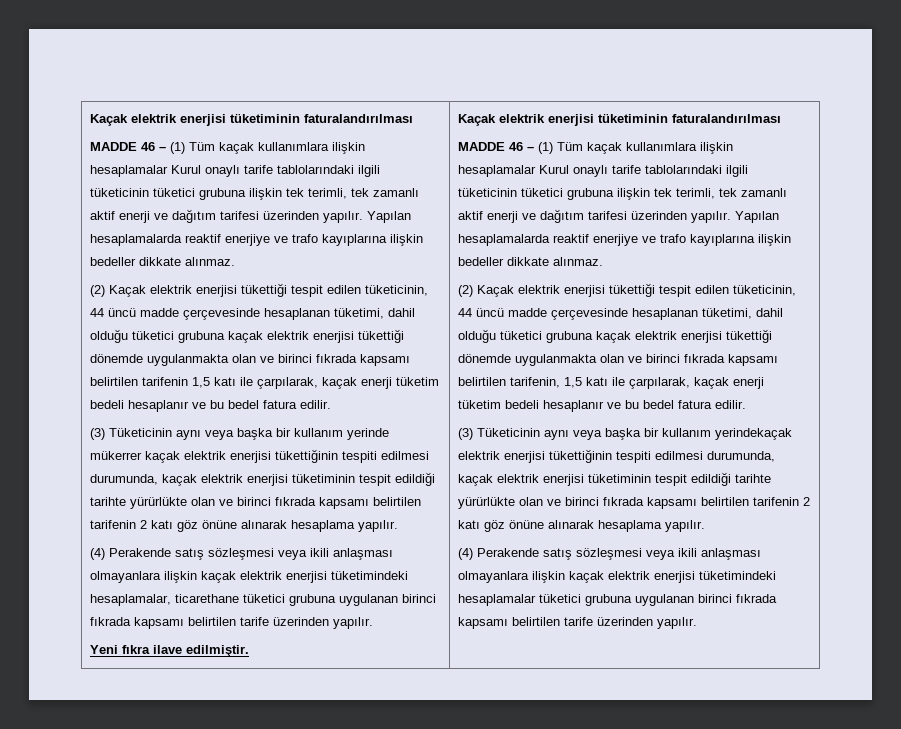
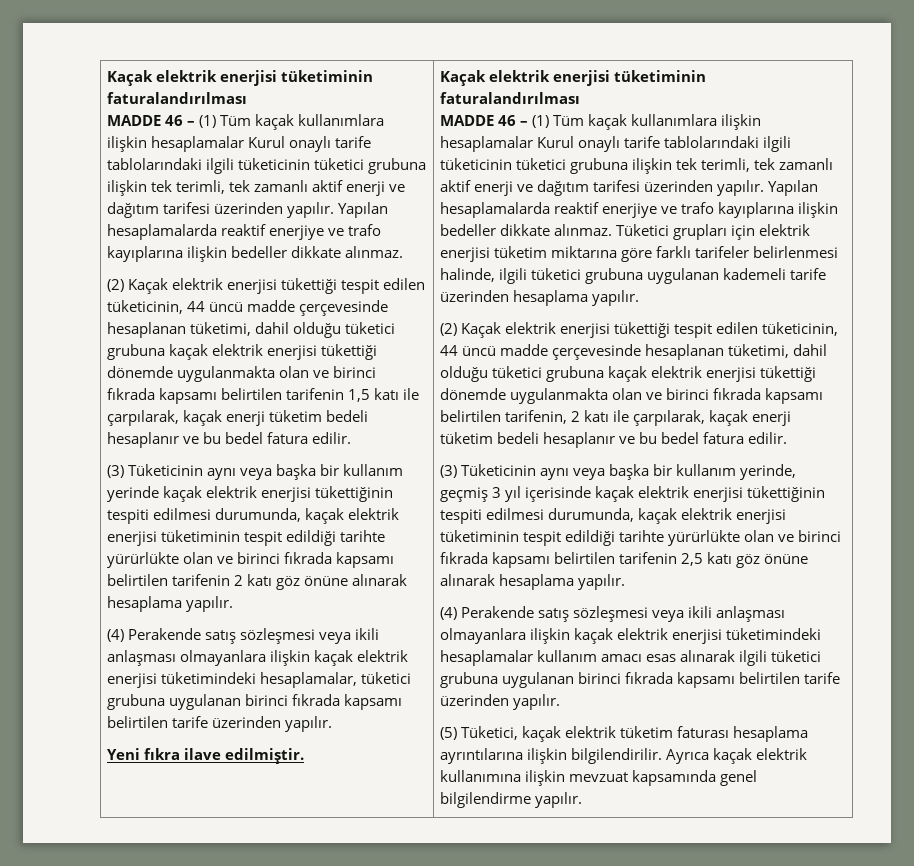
[90,451,143,460] mükerrer -> (159, 494) none
[175,594,240,603] ticarethane -> (357, 680) none
(604, 261) none -> [615,224,810,240] [439,246,838,262] [439,268,826,284] [439,290,639,306] Tüketici grupları için elektrik enerjisi tüketim miktarına göre farklı tarifeler belirlenmesi halinde, ilgili tüketici grubuna uygulanan kademeli tarife üzerinden hesaplama yapılır.
[564,377,583,388] 1,5 -> [570,411,580,422] 2
[715,428,793,440] yerindekaçak -> [739,464,796,480] [439,486,634,502] yerinde, geçmiş 3 yıl içerisinde kaçak
[803,497,811,506] 2 -> [680,553,703,566] 2,5
(537, 600) none -> [536,650,767,666] kullanım amacı esas alınarak ilgili
(698, 623) none -> [439,726,808,742] [439,748,807,764] [439,770,757,786] [439,792,582,808] // (5) Tüketici, kaçak elektrik tüketim faturası hesaplama ayrıntılarına ilişkin bilgilendirilir. Ayrıca kaçak elektrik kullanımına ilişkin mevzuat kapsamında genel bilgilendirme yapılır.

